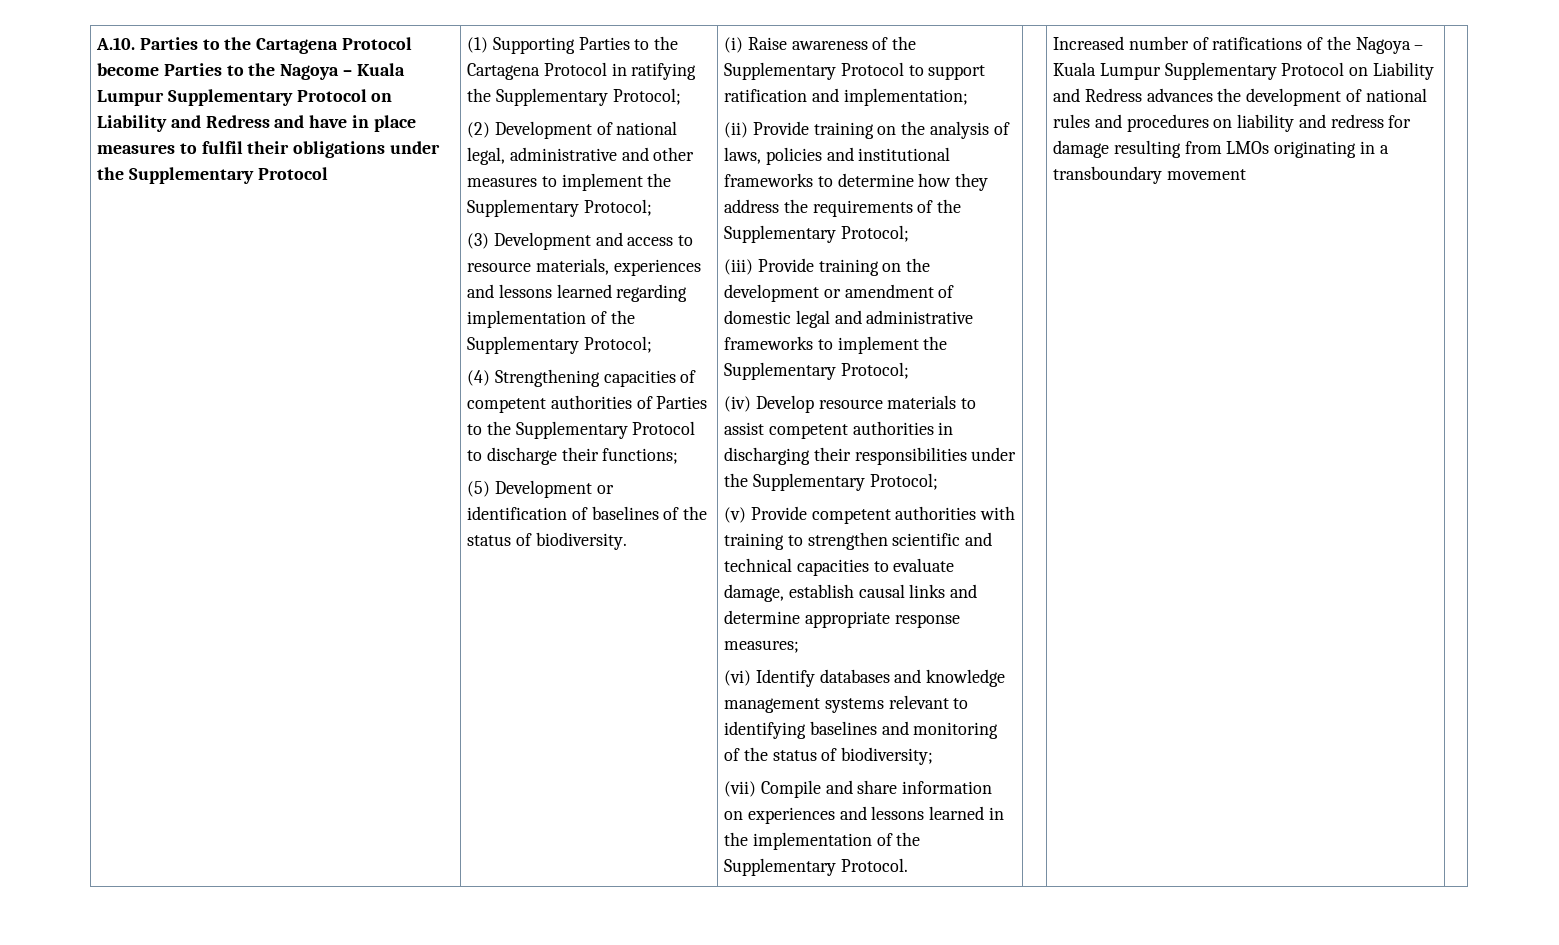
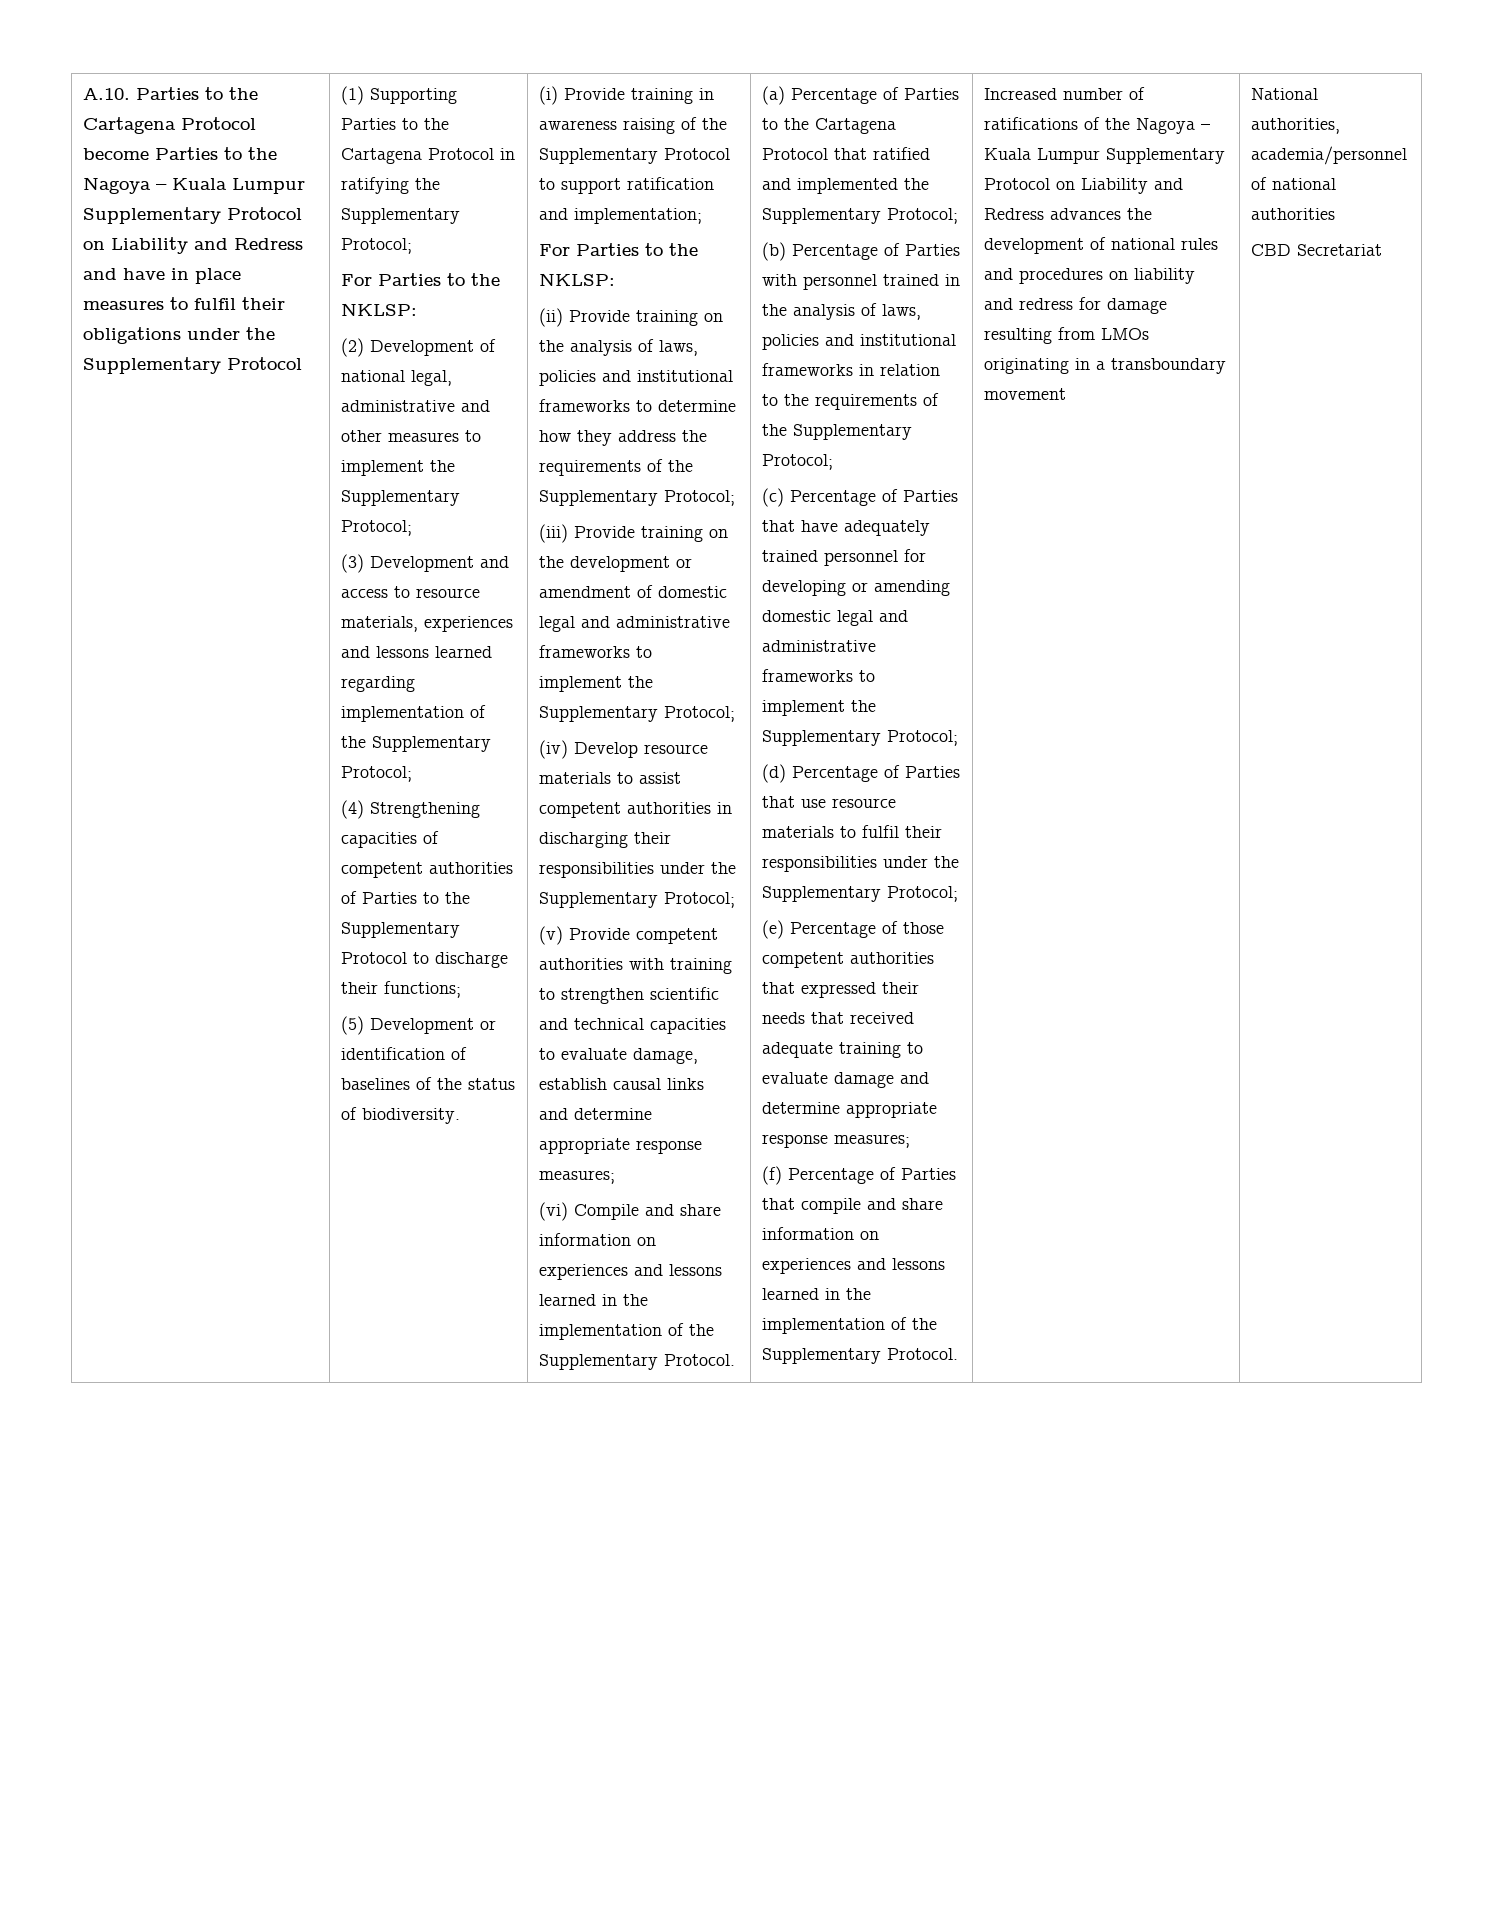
(681, 96) none -> [341,273,501,286] [341,303,418,316] // For Parties to the NKLSP:
[747,37,868,50] Raise awareness -> [564,88,715,104] [539,118,676,134] Provide training in awareness raising
(968, 97) none -> [539,243,699,256] [539,273,616,286] // For Parties to the NKLSP:
[755,669,1006,687] [724,695,969,713] [724,721,999,739] [724,747,934,765] [724,781,757,797] Identify databases and knowledge management systems relevant to identifying baselines and monitoring of the status of biodiversity; // (vii) -> (569, 1211) none
(908, 865) none -> [762,86,960,105] [762,118,897,134] [762,147,931,160] [762,178,930,194] [762,208,959,224] [762,242,961,261] [762,274,961,290] [762,303,922,320] [762,334,957,350] [762,363,941,376] [762,393,940,410] [762,424,913,440] [762,454,834,470] [762,488,959,507] [762,520,931,536] [762,549,927,566] [762,580,951,596] [762,610,909,626] [762,640,877,652] [762,669,876,682] [762,700,877,716] [762,730,959,746] [762,764,961,783] [762,796,897,808] [762,825,943,838] [762,856,960,872] [762,886,959,902] [762,920,945,939] [762,952,935,968] [762,982,920,998] [762,1012,915,1024] [762,1042,924,1058] [762,1072,930,1088] [762,1102,938,1118] [762,1134,911,1148] [762,1166,957,1185] [762,1198,944,1214] [762,1227,880,1240] [762,1258,946,1274] [762,1288,872,1300] [762,1317,938,1334] [762,1348,959,1364] (a) Percentage of Parties to the Cartagena Protocol that ratified and implemented the Supplementary Protocol; // (b) Percentage of Parties with personnel trained in the analysis of laws, policies and institutional frameworks in relation to the requirements of the Supplementary Protocol; // (c) Percentage of Parties that have adequately trained personnel for developing or amending domestic legal and administrative frameworks to implement the Supplementary Protocol; // (d) Percentage of Parties that use resource materials to fulfil their responsibilities under the Supplementary Protocol; // (e) Percentage of those competent authorities that expressed their needs that received adequate training to evaluate damage and determine appropriate response measures; // (f) Percentage of Parties that compile and share information on experiences and lessons learned in the implementation of the Supplementary Protocol.
(1246, 174) none -> [1251,88,1319,100] [1251,118,1341,134] [1251,146,1408,165] [1251,177,1337,190] [1251,208,1336,220] [1251,244,1383,256] National authorities, academia/personnel of national authorities // CBD Secretariat

